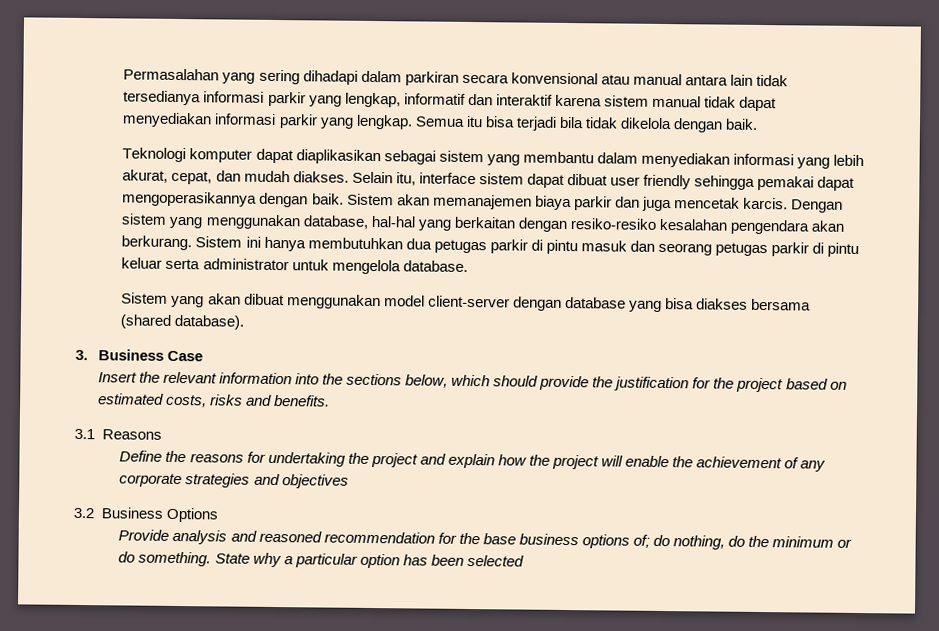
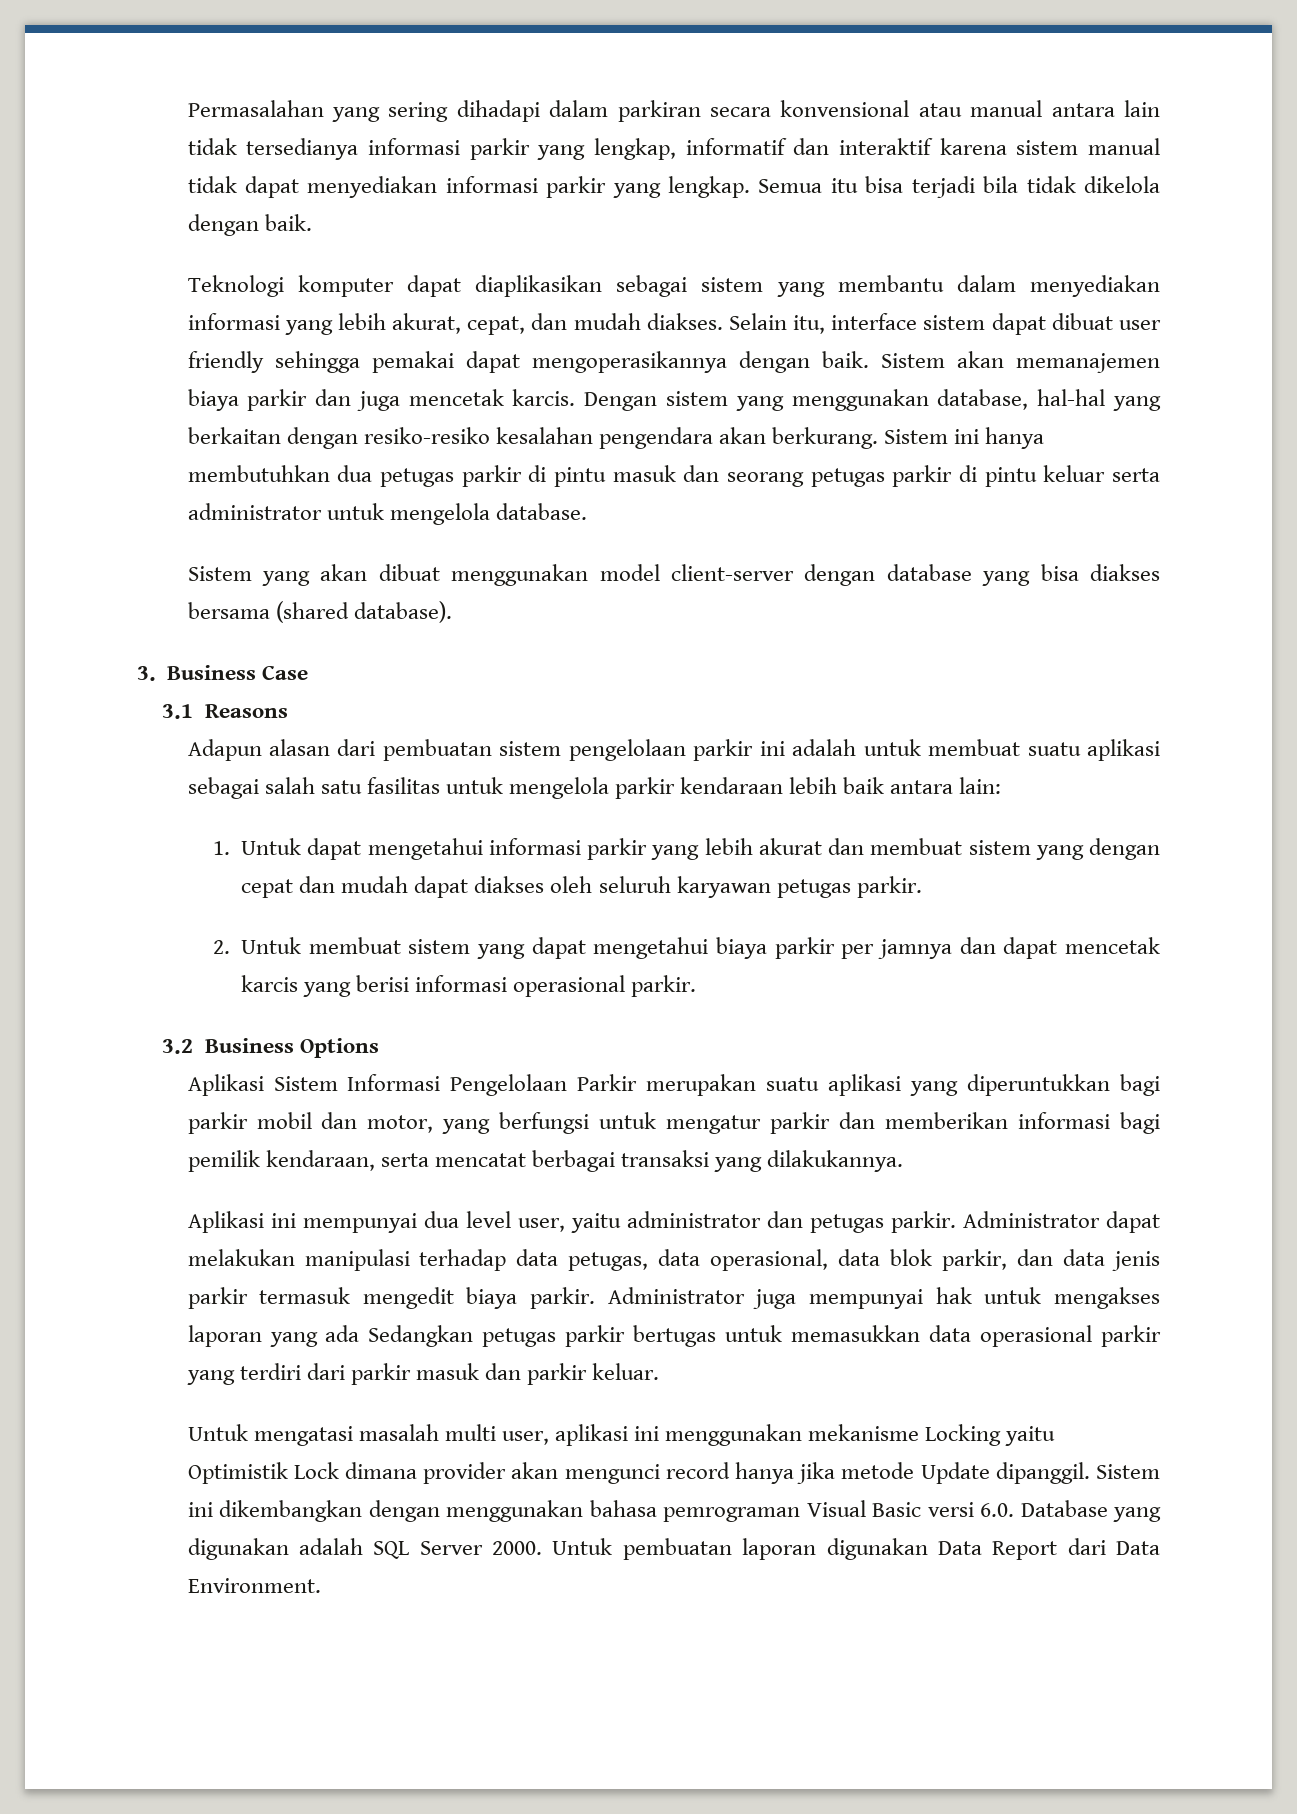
[97,371,847,393] [97,393,330,408] [74,428,162,440] [119,450,827,472] [119,473,349,489] [73,507,219,523] [118,529,853,550] [118,551,524,569] Insert the relevant information into the sections below, which should provide the justification for the project based on estimated costs, risks and benefits. // 3.1 Reasons // Define the reasons for undertaking the project and explain how the project will enable the achievement of any corporate strategies and objectives // 3.2 Business Options // Provide analysis and reasoned recommendation for the base business options of; do nothing, do the minimum or do something. State why a particular option has been selected -> [162,704,288,719] [187,739,1161,761] [187,777,1002,799] [212,838,1160,860] [241,876,922,898] [212,937,1160,959] [241,975,697,997] [162,1038,379,1058] [187,1074,1161,1096] [187,1112,1161,1134] [187,1150,904,1172] [187,1211,1160,1233] [187,1249,1161,1271] [187,1287,1160,1309] [187,1325,1162,1347] [186,1363,660,1385] [187,1424,1056,1446] [187,1462,1160,1484] [187,1500,1161,1522] [187,1538,1160,1560] [187,1578,321,1593] 3.1 Reasons // Adapun alasan dari pembuatan sistem pengelolaan parkir ini adalah untuk membuat suatu aplikasi sebagai salah satu fasilitas untuk mengelola parkir kendaraan lebih baik antara lain: // 1. Untuk dapat mengetahui informasi parkir yang lebih akurat dan membuat sistem yang dengan cepat dan mudah dapat diakses oleh seluruh karyawan petugas parkir. // 2. Untuk membuat sistem yang dapat mengetahui biaya parkir per jamnya dan dapat mencetak karcis yang berisi informasi operasional parkir. // 3.2 Business Options // Aplikasi Sistem Informasi Pengelolaan Parkir merupakan suatu aplikasi yang diperuntukkan bagi parkir mobil dan motor, yang berfungsi untuk mengatur parkir dan memberikan informasi bagi pemilik kendaraan, serta mencatat berbagai transaksi yang dilakukannya. // Aplikasi ini mempunyai dua level user, yaitu administrator dan petugas parkir. Administrator dapat melakukan manipulasi terhadap data petugas, data operasional, data blok parkir, dan data jenis parkir termasuk mengedit biaya parkir. Administrator juga mempunyai hak untuk mengakses laporan yang ada Sedangkan petugas parkir bertugas untuk memasukkan data operasional parkir yang terdiri dari parkir masuk dan parkir keluar. // Untuk mengatasi masalah multi user, aplikasi ini menggunakan mekanisme Locking yaitu Optimistik Lock dimana provider akan mengunci record hanya jika metode Update dipanggil. Sistem ini dikembangkan dengan menggunakan bahasa pemrograman Visual Basic versi 6.0. Database yang digunakan adalah SQL Server 2000. Untuk pembuatan laporan digunakan Data Report dari Data Environment.

